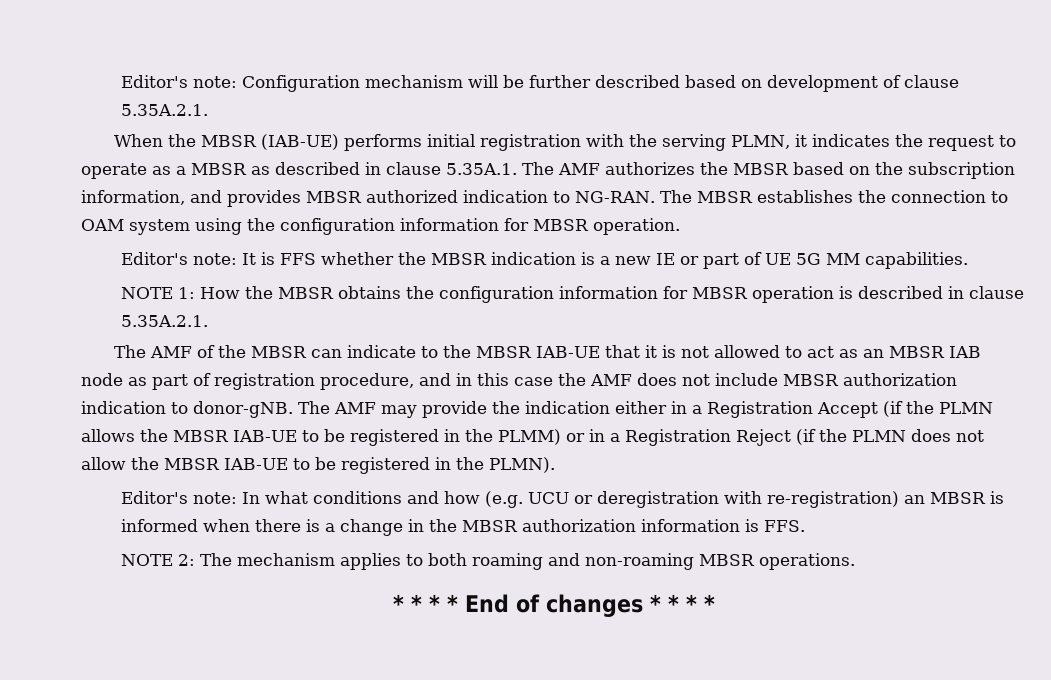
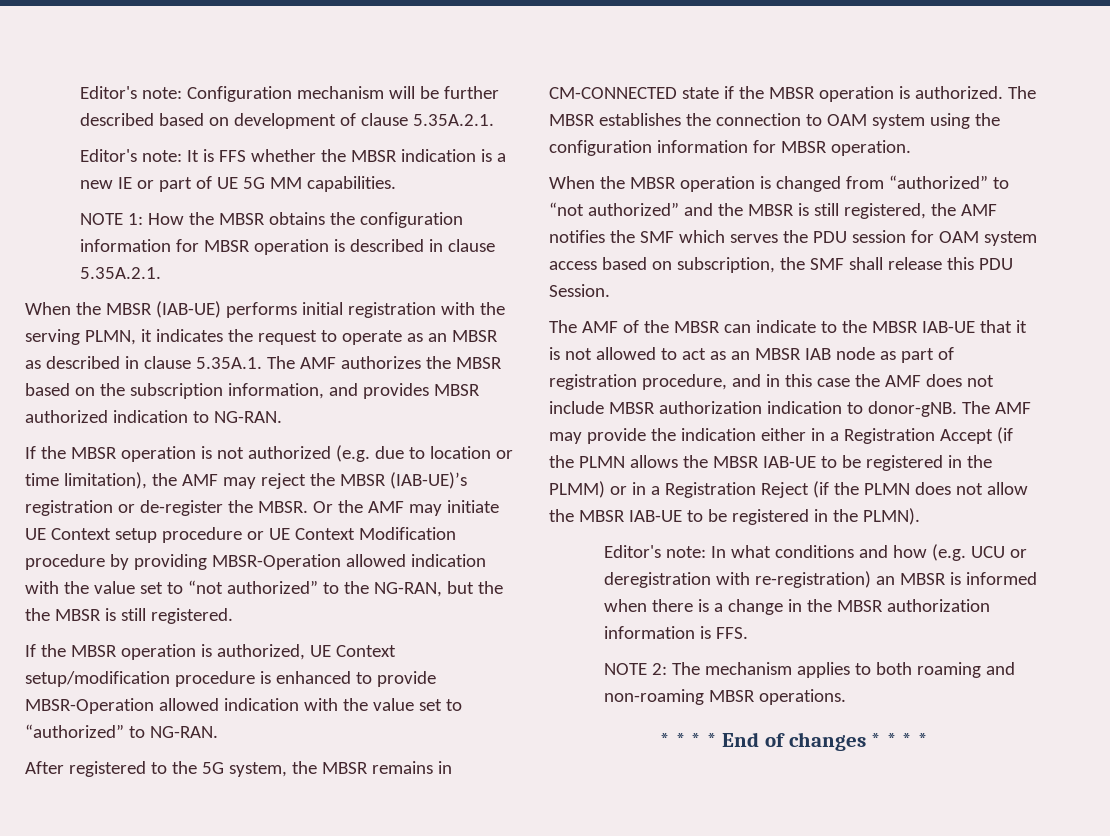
[114,134,1017,151] [81,162,1015,179] [81,190,1008,207] [81,218,680,235] // When the MBSR (IAB-UE) performs initial registration with the serving PLMN, it indicates the request to operate as a MBSR as described in clause 5.35A.1. The AMF authorizes the MBSR based on the subscription information, and provides MBSR authorized indication to NG-RAN. The MBSR establishes the connection to OAM system using the configuration information for MBSR operation. -> (495, 120) none
(208, 321) none -> [25,301,505,318] [25,329,498,345] [25,356,502,369] [25,383,480,399] [25,410,282,423] [25,445,513,462] [25,472,467,489] [25,500,499,516] [25,527,456,543] [25,554,486,570] [25,580,503,597] [25,608,233,624] [25,644,396,660] [25,671,436,687] [25,698,462,714] [25,724,218,738] [25,761,452,777] [549,86,1036,102] [549,113,1000,129] [549,140,911,156] [549,175,1009,192] [549,202,997,219] [549,230,1037,246] [549,257,1013,273] [549,284,610,297] // When the MBSR (IAB-UE) performs initial registration with the serving PLMN, it indicates the request to operate as an MBSR as described in clause 5.35A.1. The AMF authorizes the MBSR based on the subscription information, and provides MBSR authorized indication to NG-RAN. // If the MBSR operation is not authorized (e.g. due to location or time limitation), the AMF may reject the MBSR (IAB-UE)’s registration or de-register the MBSR. Or the AMF may initiate UE Context setup procedure or UE Context Modification procedure by providing MBSR-Operation allowed indication with the value set to “not authorized” to the NG-RAN, but the the MBSR is still registered. // If the MBSR operation is authorized, UE Context setup/modification procedure is enhanced to provide MBSR-Operation allowed indication with the value set to “authorized” to NG-RAN. // After registered to the 5G system, the MBSR remains in CM-CONNECTED state if the MBSR operation is authorized. The MBSR establishes the connection to OAM system using the configuration information for MBSR operation. // When the MBSR operation is changed from “authorized” to “not authorized” and the MBSR is still registered, the AMF notifies the SMF which serves the PDU session for OAM system access based on subscription, the SMF shall release this PDU Session.

